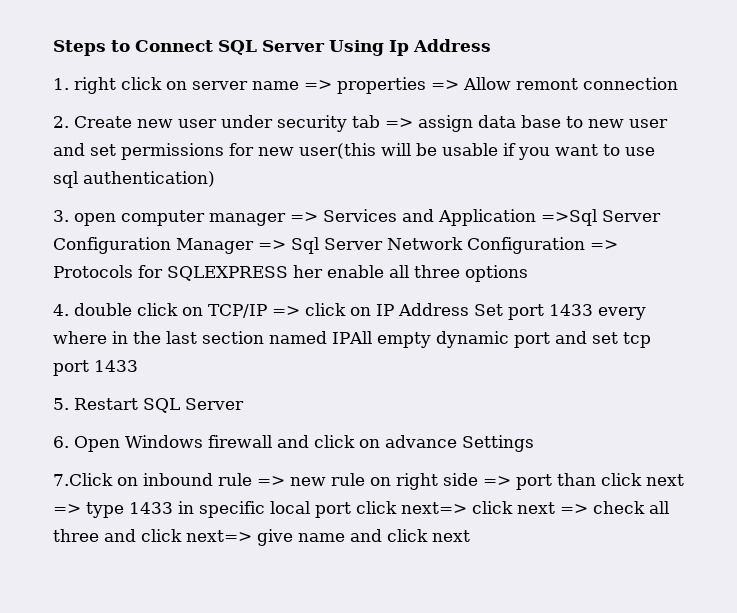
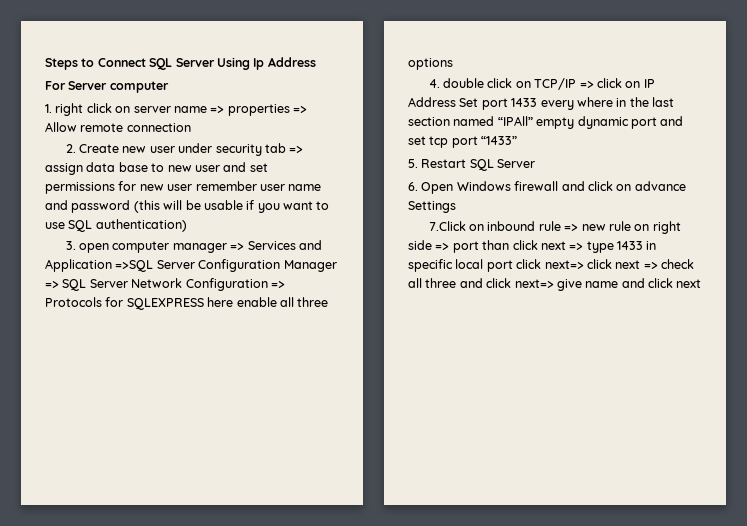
(491, 45) none -> [45,81,169,93] // For Server computer
[516,78,578,90] remont -> [80,123,124,132] remote
[299,143,376,159] user(this -> [167,181,322,191] [45,200,160,213] user remember user name and password (this
[53,171,78,188] sql -> [68,220,93,232] SQL
[541,209,597,226] =>Sql -> [115,260,154,272] =>SQL
[291,237,319,254] Sql -> [62,279,87,291] SQL
[293,265,323,278] her -> [207,297,234,307] here
[332,331,372,344] IPAll -> [497,116,533,126] “IPAll”
[94,360,138,372] 1433 -> [481,136,518,145] “1433”

